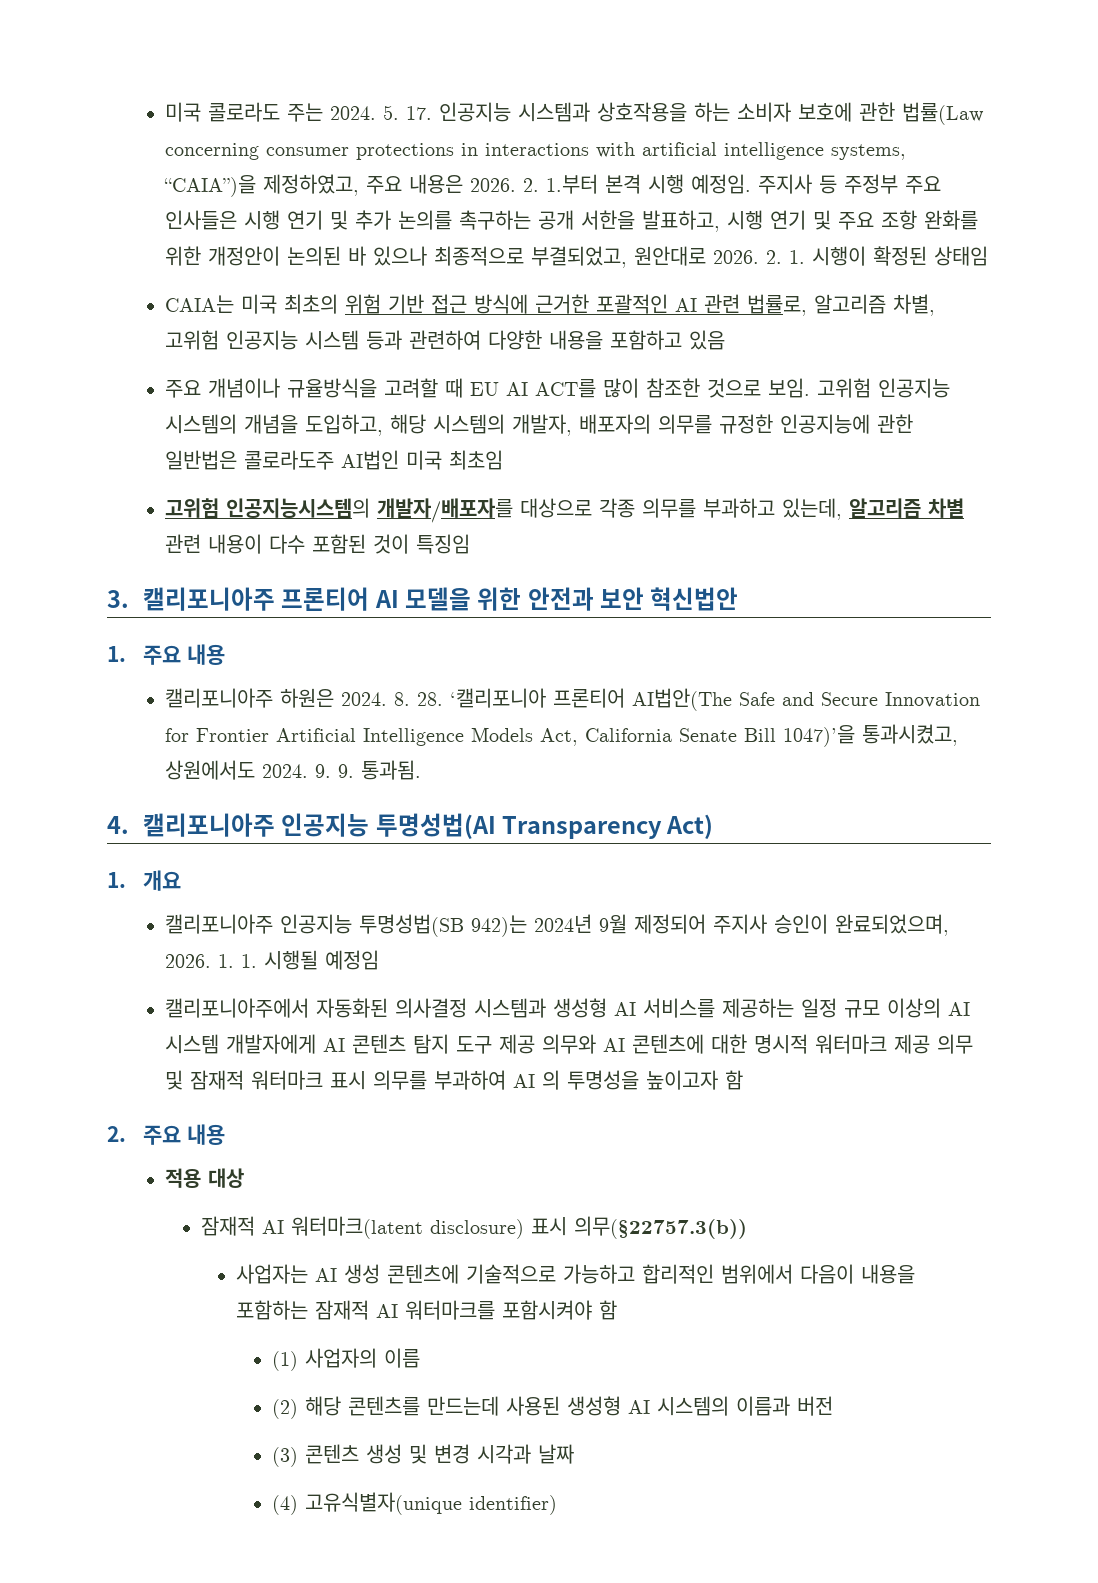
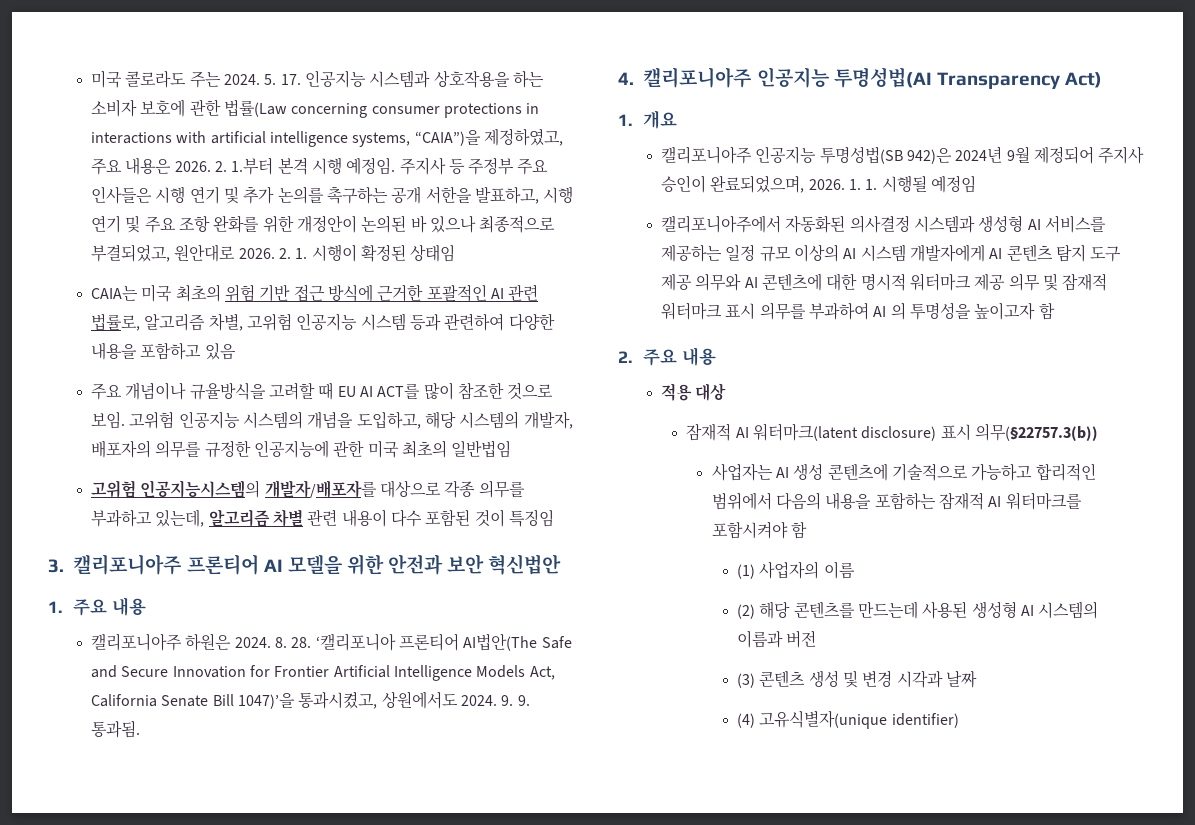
[164,450,503,470] 일반법은 콜로라도주 AI법인 미국 최초임 -> [367,440,512,458] 미국 최초의 일반법임
[470,915,527,937] 942)는 -> [906,148,952,164] 942)은
[800,1264,855,1284] 다음이 -> [776,492,822,510] 다음의

